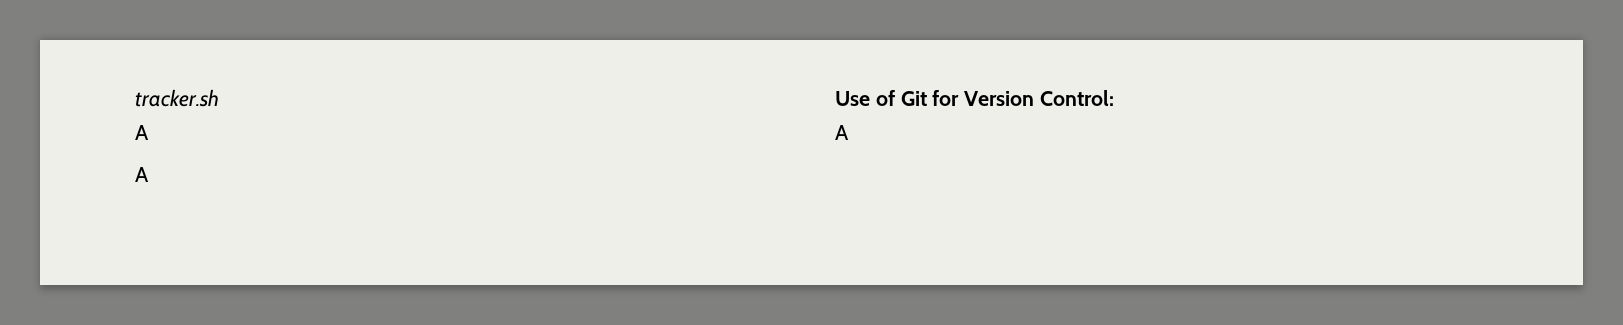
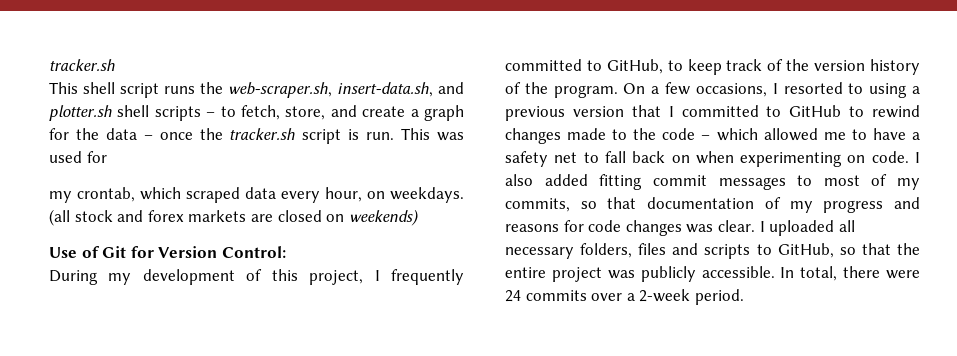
[135,125,149,140] [135,167,149,182] A // A -> [49,82,464,98] [49,105,464,121] [49,128,465,144] [49,151,107,163] [49,187,464,203] [49,209,419,226] This shell script runs the web-scraper.sh, insert-data.sh, and plotter.sh shell scripts – to fetch, store, and create a graph for the data – once the tracker.sh script is run. This was used for // my crontab, which scraped data every hour, on weekdays. (all stock and forex markets are closed on weekends)
[835,125,849,140] A -> [49,269,464,285] [505,59,921,75] [505,82,920,98] [505,105,920,121] [505,128,920,144] [505,151,920,167] [505,174,920,190] [505,197,920,213] [505,220,855,236] [505,243,920,259] [505,266,920,282] [505,289,744,305] During my development of this project, I frequently committed to GitHub, to keep track of the version history of the program. On a few occasions, I resorted to using a previous version that I committed to GitHub to rewind changes made to the code – which allowed me to have a safety net to fall back on when experimenting on code. I also added fitting commit messages to most of my commits, so that documentation of my progress and reasons for code changes was clear. I uploaded all necessary folders, files and scripts to GitHub, so that the entire project was publicly accessible. In total, there were 24 commits over a 2-week period.

